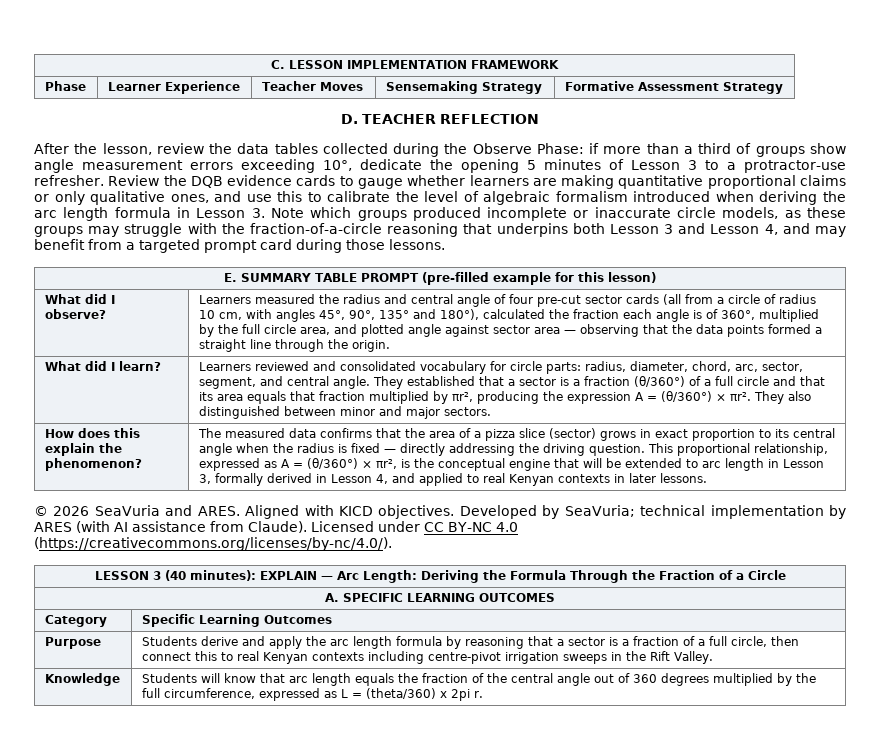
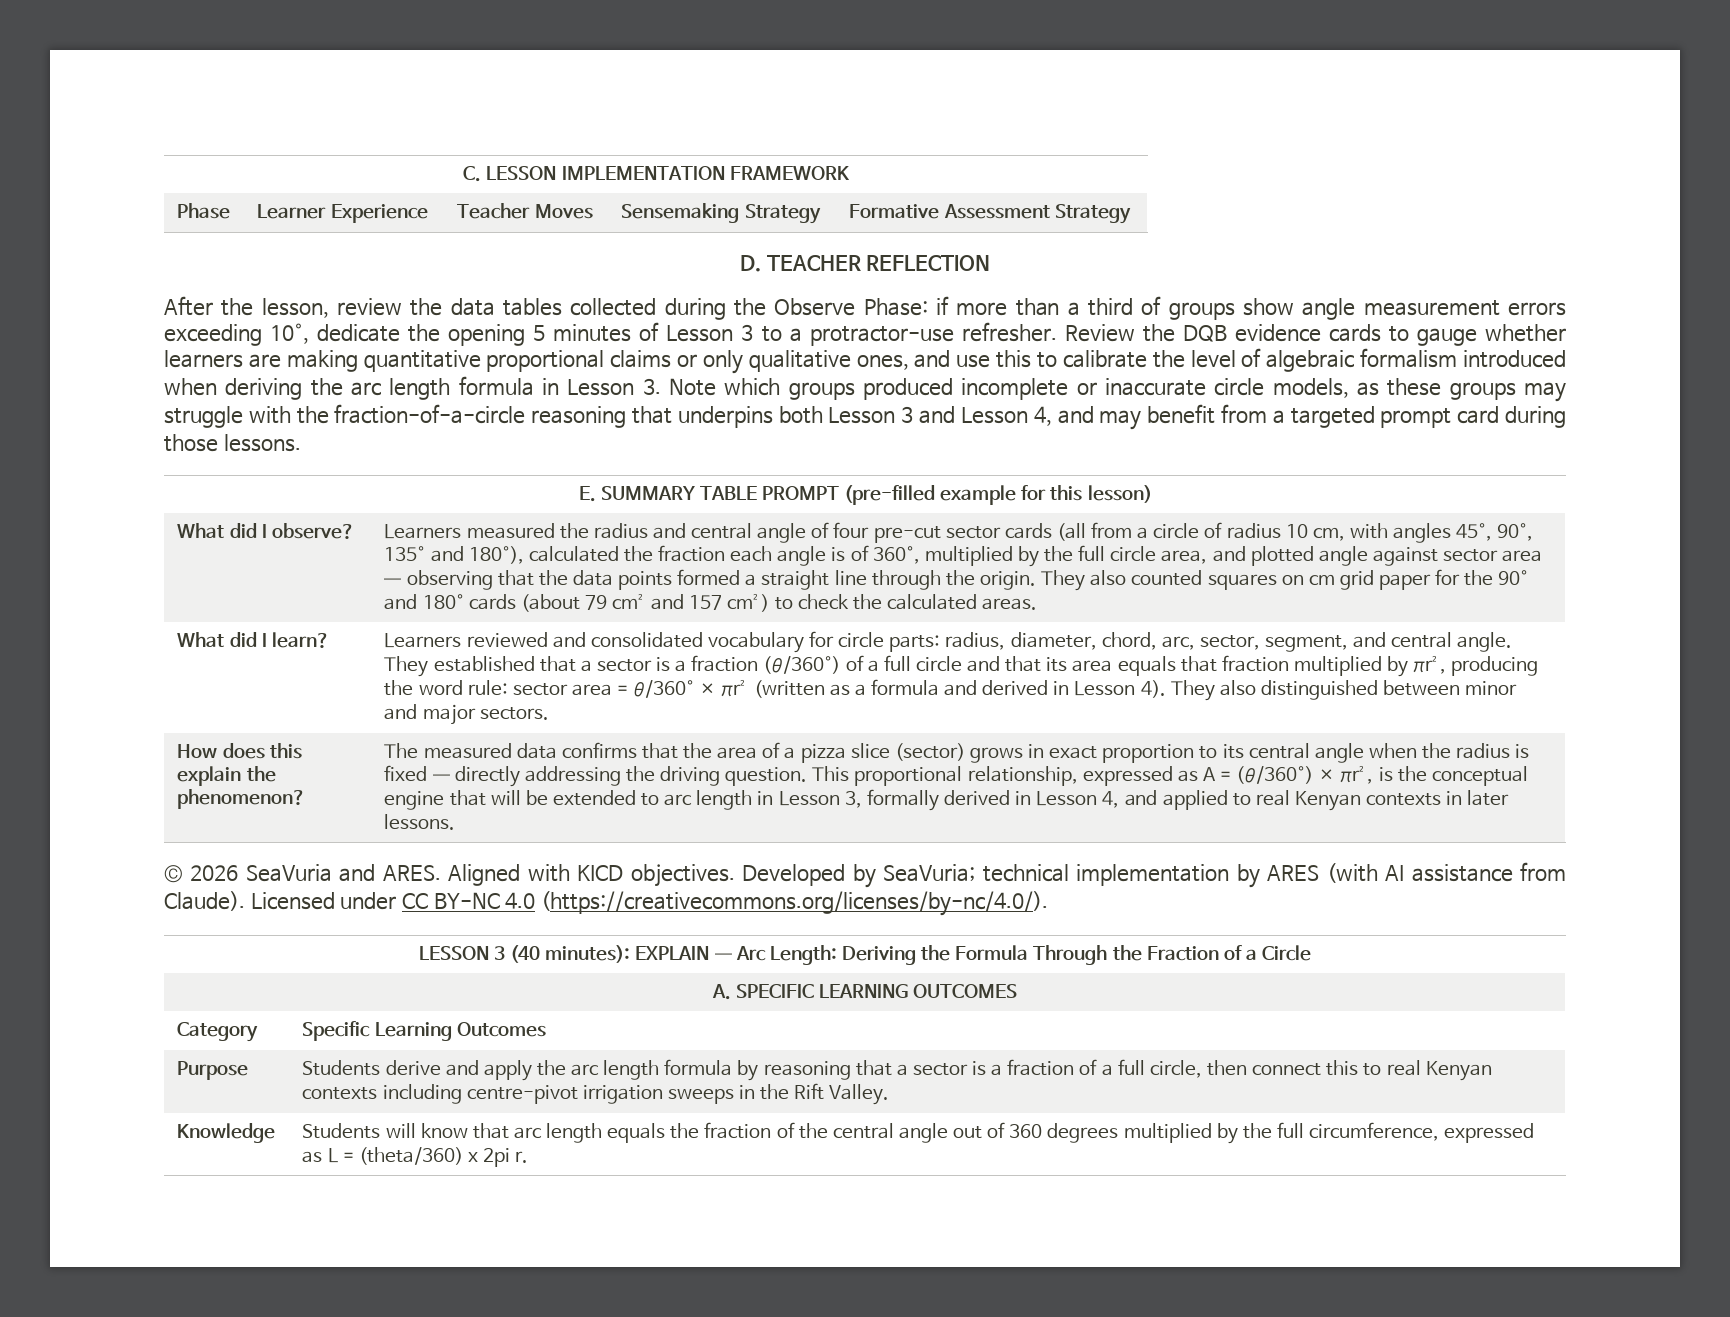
(390, 346) none -> [1041,569,1529,591] [384,593,1038,612] They also counted squares on cm grid paper for the 90° and 180° cards (about 79 cm² and 157 cm²) to check the calculated areas.
[566,391,751,404] expression A = (θ/360°) × πr². -> [418,679,1166,698] word rule: sector area = θ/360° × πr² (written as a formula and derived in Lesson 4).

